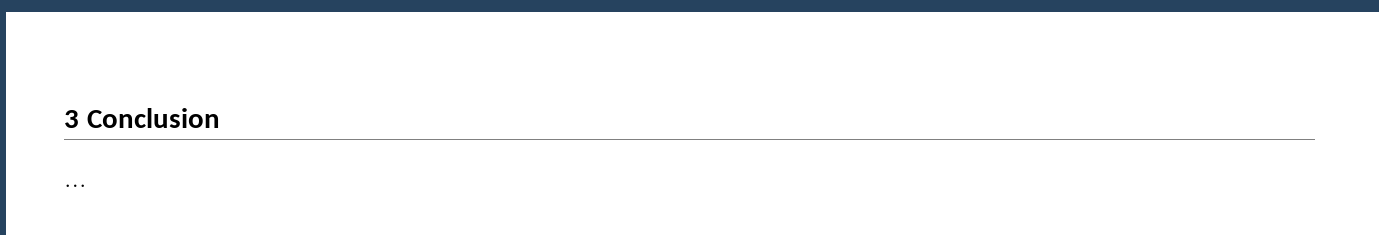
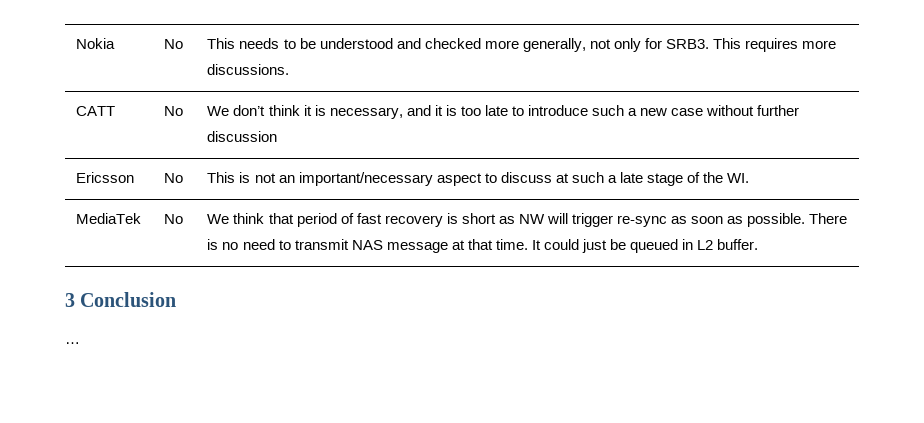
(64, 119) none -> [76,38,116,49] [164,39,184,49] [207,38,837,52] [207,64,290,75] [76,106,116,116] [164,106,184,116] [207,105,800,119] [207,131,278,142] [76,172,135,183] [164,173,184,183] [207,172,750,186] [76,213,142,224] [164,214,184,224] [207,213,848,227] [207,239,759,253] Nokia | No | This needs to be understood and checked more generally, not only for SRB3. This requires more discussions. // CATT | No | We don’t think it is necessary, and it is too late to introduce such a new case without further discussion // Ericsson | No | This is not an important/necessary aspect to discuss at such a late stage of the WI. // MediaTek | No | We think that period of fast recovery is short as NW will trigger re-sync as soon as possible. There is no need to transmit NAS message at that time. It could just be queued in L2 buffer. //

